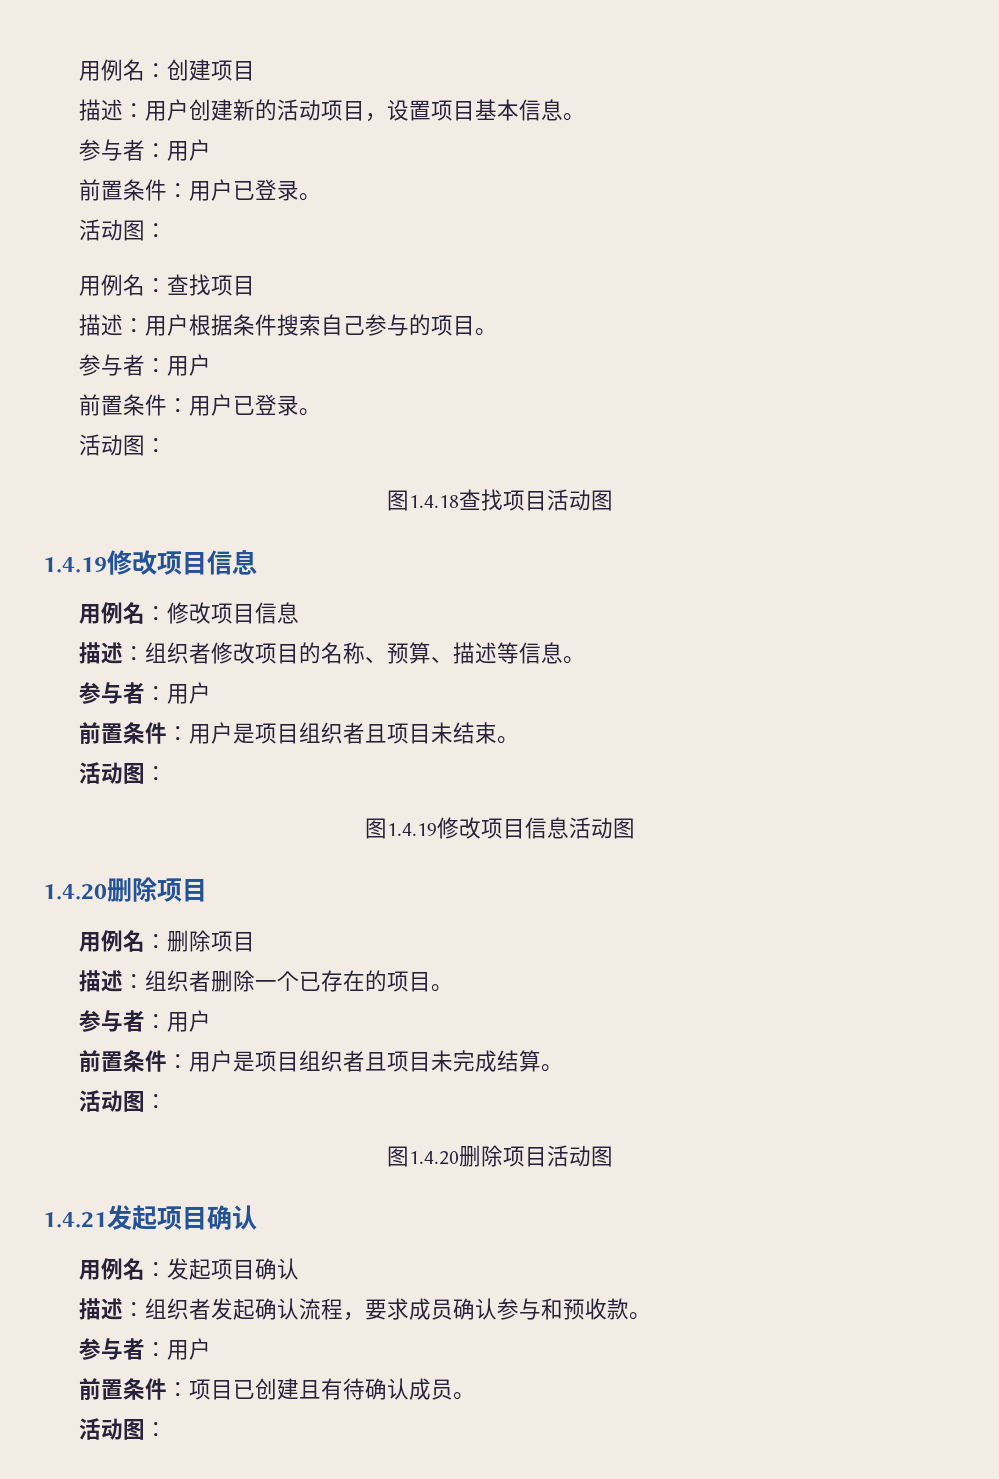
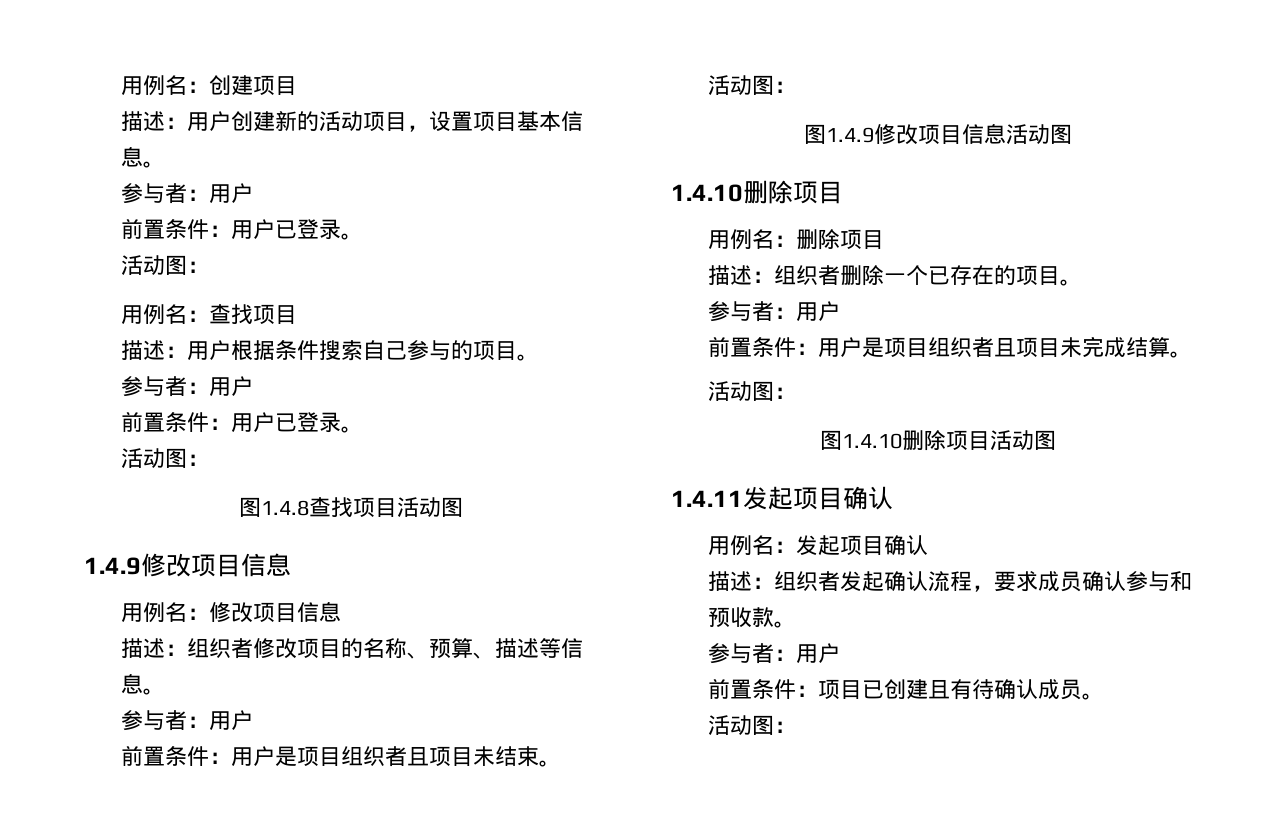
[408,495,459,508] 1.4.18 -> [260,500,309,516] 1.4.8
[43,557,107,573] 1.4.19 -> [84,557,141,575] 1.4.9
[386,823,437,836] 1.4.19 -> [825,127,874,143] 1.4.9
[43,884,107,900] 1.4.20 -> [671,184,743,202] 1.4.10
[408,1151,459,1165] 1.4.20 -> [841,433,902,449] 1.4.10
[43,1212,107,1228] 1.4.21 -> [671,490,743,507] 1.4.11

